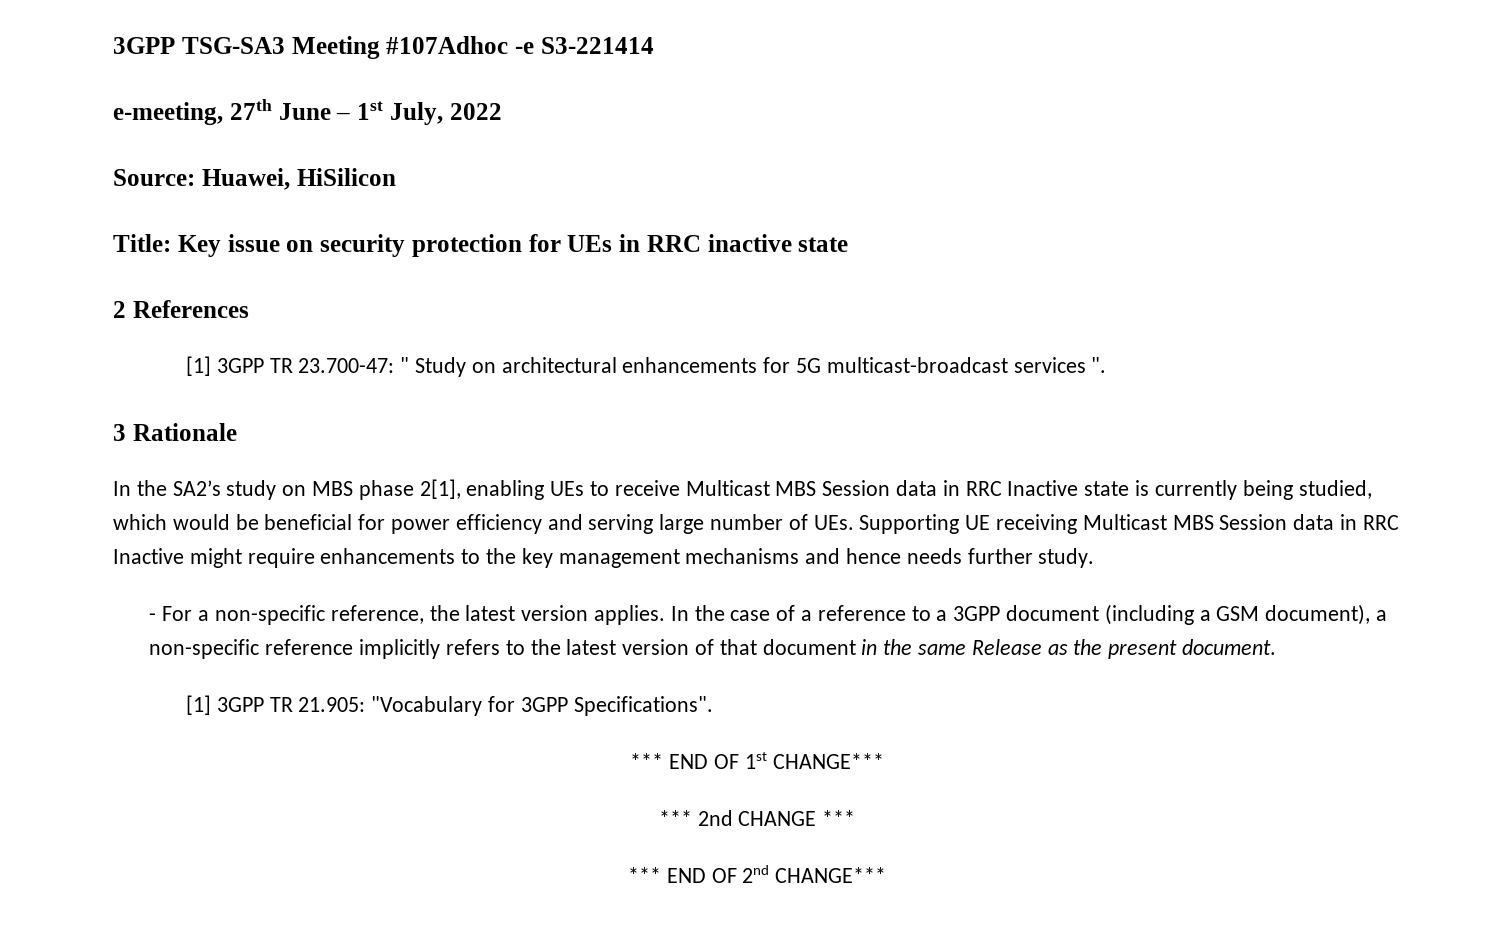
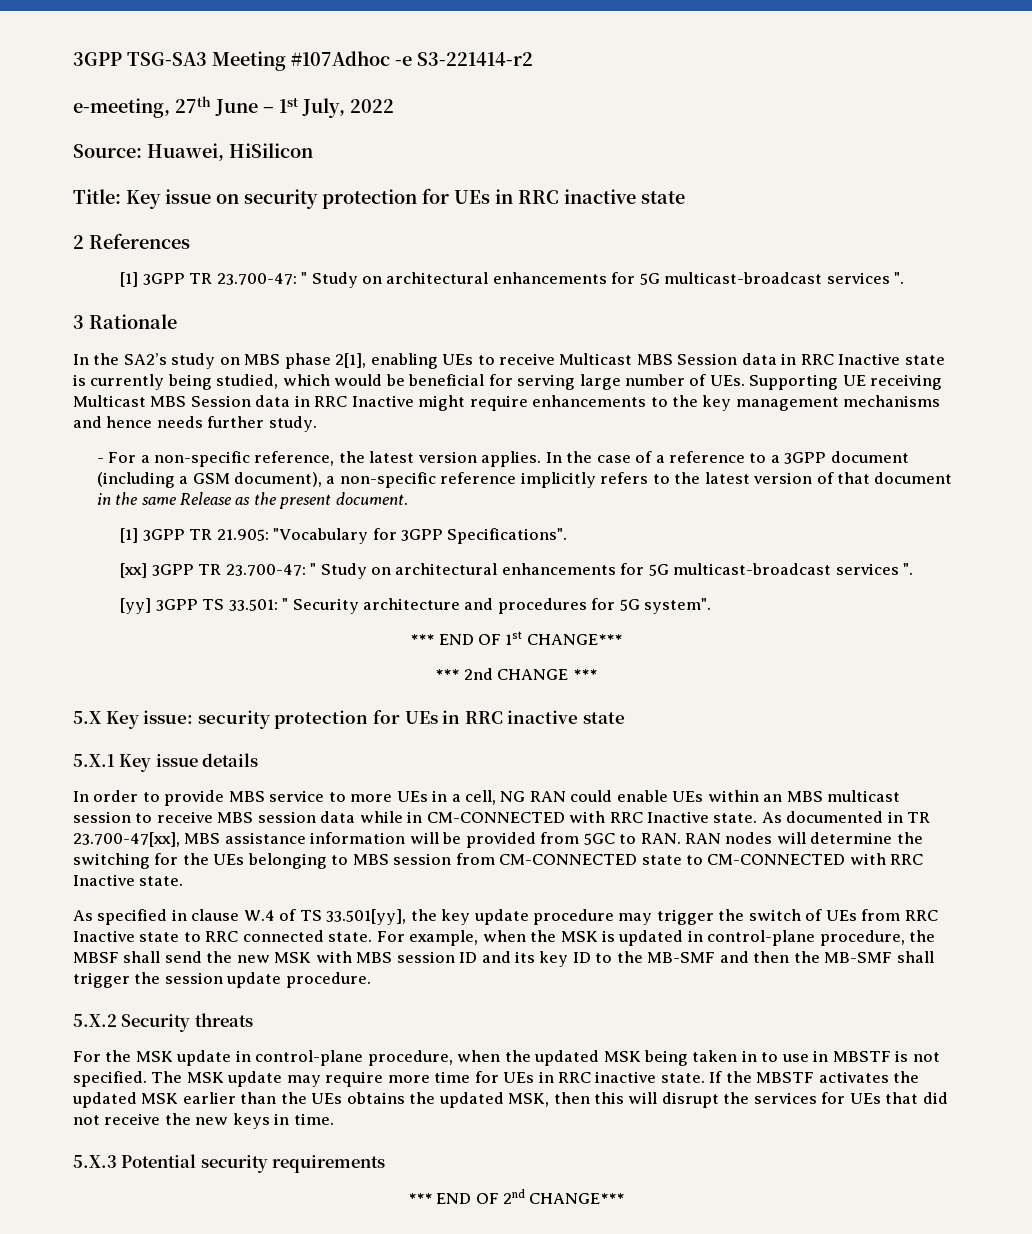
[540,37,654,54] S3-221414 -> [417,52,533,66] S3-221414-r2
[391,514,583,534] power efficiency and -> (513, 380) none
(713, 706) none -> [120,563,914,579] [120,598,712,614] // [xx] 3GPP TR 23.700-47: " Study on architectural enhancements for 5G multicast-broadcast services ". // [yy] 3GPP TS 33.501: " Security architecture and procedures for 5G system".
(856, 818) none -> [73,710,625,729] [73,753,259,772] [73,790,901,806] [73,811,931,823] [73,832,923,848] [73,853,924,869] [73,874,184,886] [73,909,938,925] [73,930,936,946] [73,951,934,967] [73,972,371,988] [73,1013,253,1032] [73,1050,940,1066] [73,1071,920,1087] [72,1092,948,1108] [73,1113,334,1129] [73,1154,386,1173] // 5.X Key issue: security protection for UEs in RRC inactive state // 5.X.1 Key issue details // In order to provide MBS service to more UEs in a cell, NG RAN could enable UEs within an MBS multicast session to receive MBS session data while in CM-CONNECTED with RRC Inactive state. As documented in TR 23.700-47[xx], MBS assistance information will be provided from 5GC to RAN. RAN nodes will determine the switching for the UEs belonging to MBS session from CM-CONNECTED state to CM-CONNECTED with RRC Inactive state. // As specified in clause W.4 of TS 33.501[yy], the key update procedure may trigger the switch of UEs from RRC Inactive state to RRC connected state. For example, when the MSK is updated in control-plane procedure, the MBSF shall send the new MSK with MBS session ID and its key ID to the MB-SMF and then the MB-SMF shall trigger the session update procedure. // 5.X.2 Security threats // For the MSK update in control-plane procedure, when the updated MSK being taken in to use in MBSTF is not specified. The MSK update may require more time for UEs in RRC inactive state. If the MBSTF activates the updated MSK earlier than the UEs obtains the updated MSK, then this will disrupt the services for UEs that did not receive the new keys in time. // 5.X.3 Potential security requirements

